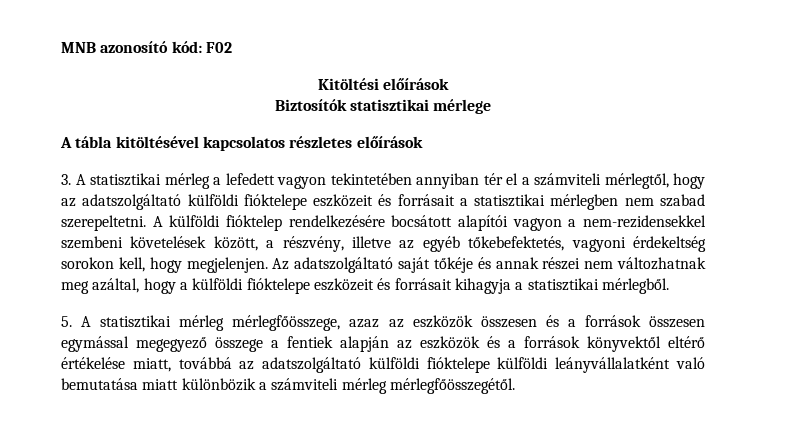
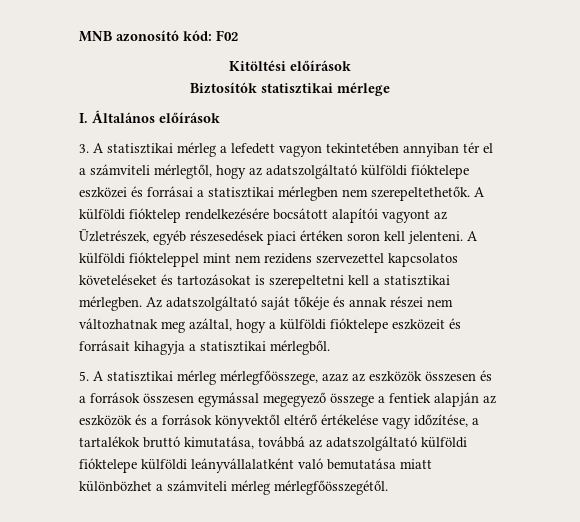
[60,136,353,151] A tábla kitöltésével kapcsolatos részletes -> [79,110,155,123] I. Általános
[313,194,455,207] eszközeit és forrásait -> [79,186,193,198] eszközei és forrásai
[659,194,705,207] [61,215,146,231] szabad szerepeltetni. -> [371,186,470,201] szerepeltethetők.
[512,215,706,231] [61,236,707,252] [61,257,268,273] vagyon a nem-rezidensekkel szembeni követelések között, a részvény, illetve az egyéb tőkebefektetés, vagyoni érdekeltség sorokon kell, hogy megjelenjen. -> [382,209,447,223] [79,229,478,245] [79,252,458,267] [79,274,450,289] [79,296,142,311] vagyont az Üzletrészek, egyéb részesedések piaci értéken soron kell jelenteni. A külföldi fiókteleppel mint nem rezidens szervezettel kapcsolatos követeléseket és tartozásokat is szerepeltetni kell a statisztikai mérlegben.
[132,358,171,372] miatt, -> [382,414,479,429] [79,436,254,449] vagy időzítése, a tartalékok bruttó kimutatása,
[181,378,256,391] különbözik -> [79,481,152,492] különbözhet

